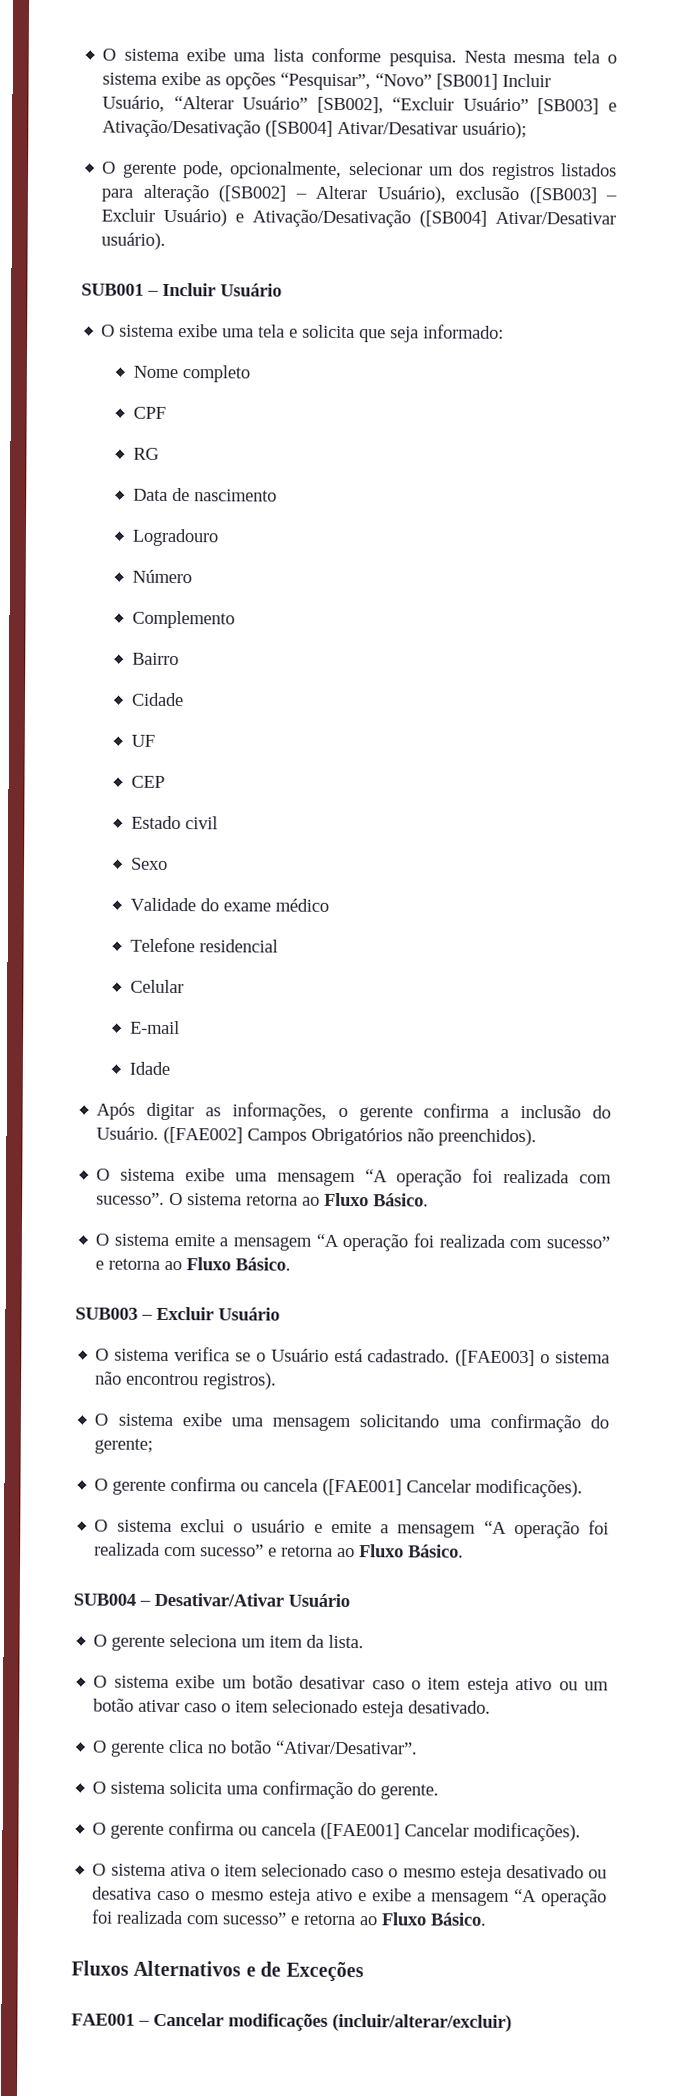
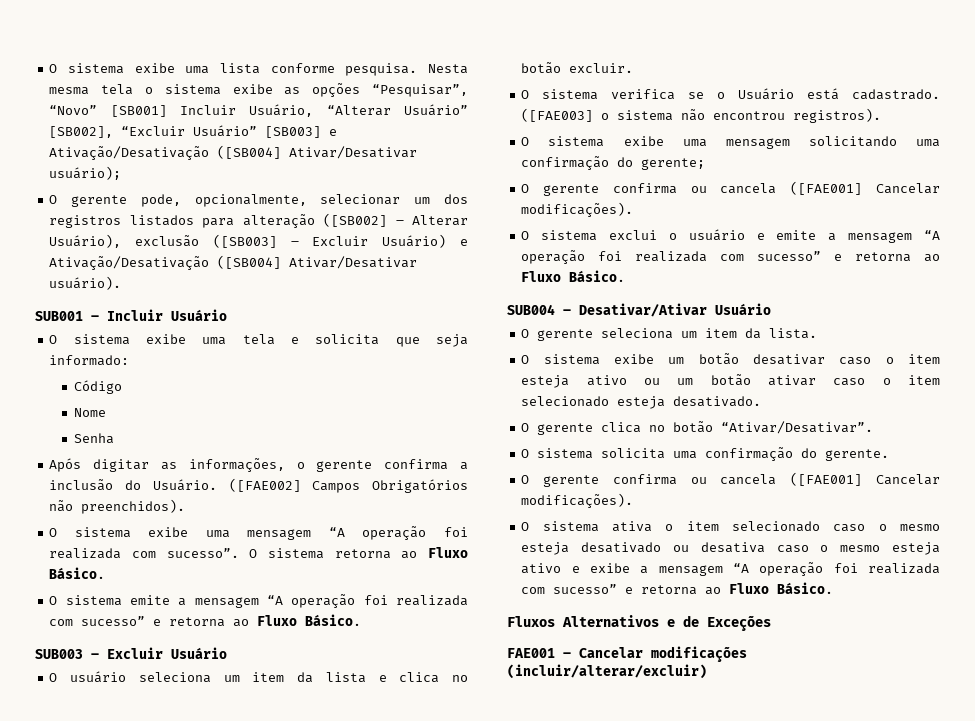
(505, 331) none -> [73,380,122,394] // Código
[182,365,251,383] [133,406,167,419] [133,447,160,460] [133,488,278,502] [132,528,219,547] [132,569,193,584] [132,610,236,629] [132,652,180,666] [131,692,185,707] [131,734,156,747] [131,775,166,788] [131,815,219,830] [131,857,169,870] [130,897,330,912] [130,937,279,953] [130,979,185,994] [130,1020,181,1035] [129,1061,171,1076] completo // CPF // RG // Data de nascimento // Logradouro // Número // Complemento // Bairro // Cidade // UF // CEP // Estado civil // Sexo // Validade do exame médico // Telefone residencial // Celular // E-mail // Idade -> [73,433,114,444] // Senha
(280, 1314) none -> [49,671,469,683] [521,62,634,74] // O usuário seleciona um item da lista e clica no botão excluir.

